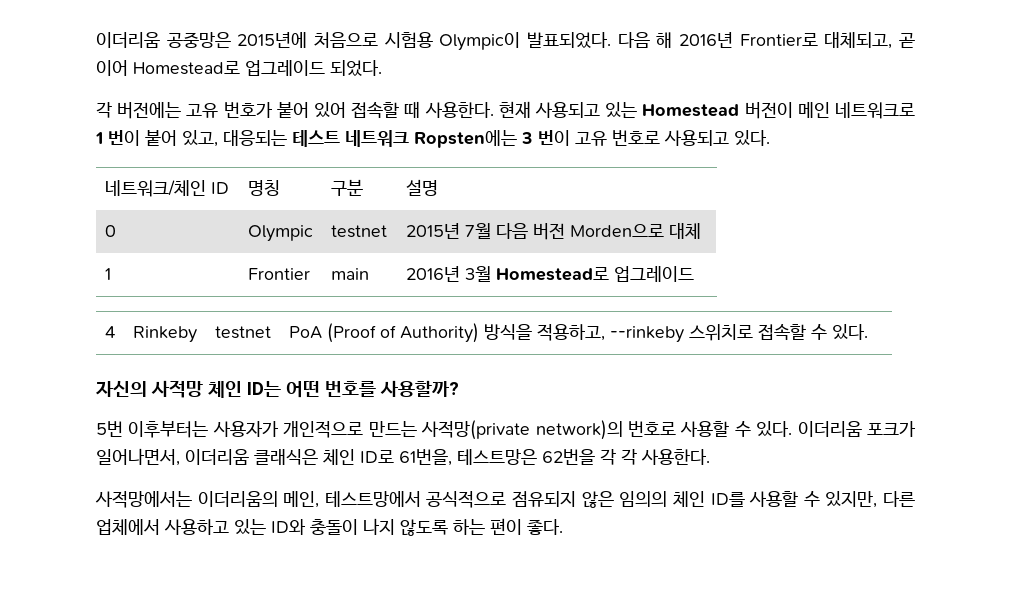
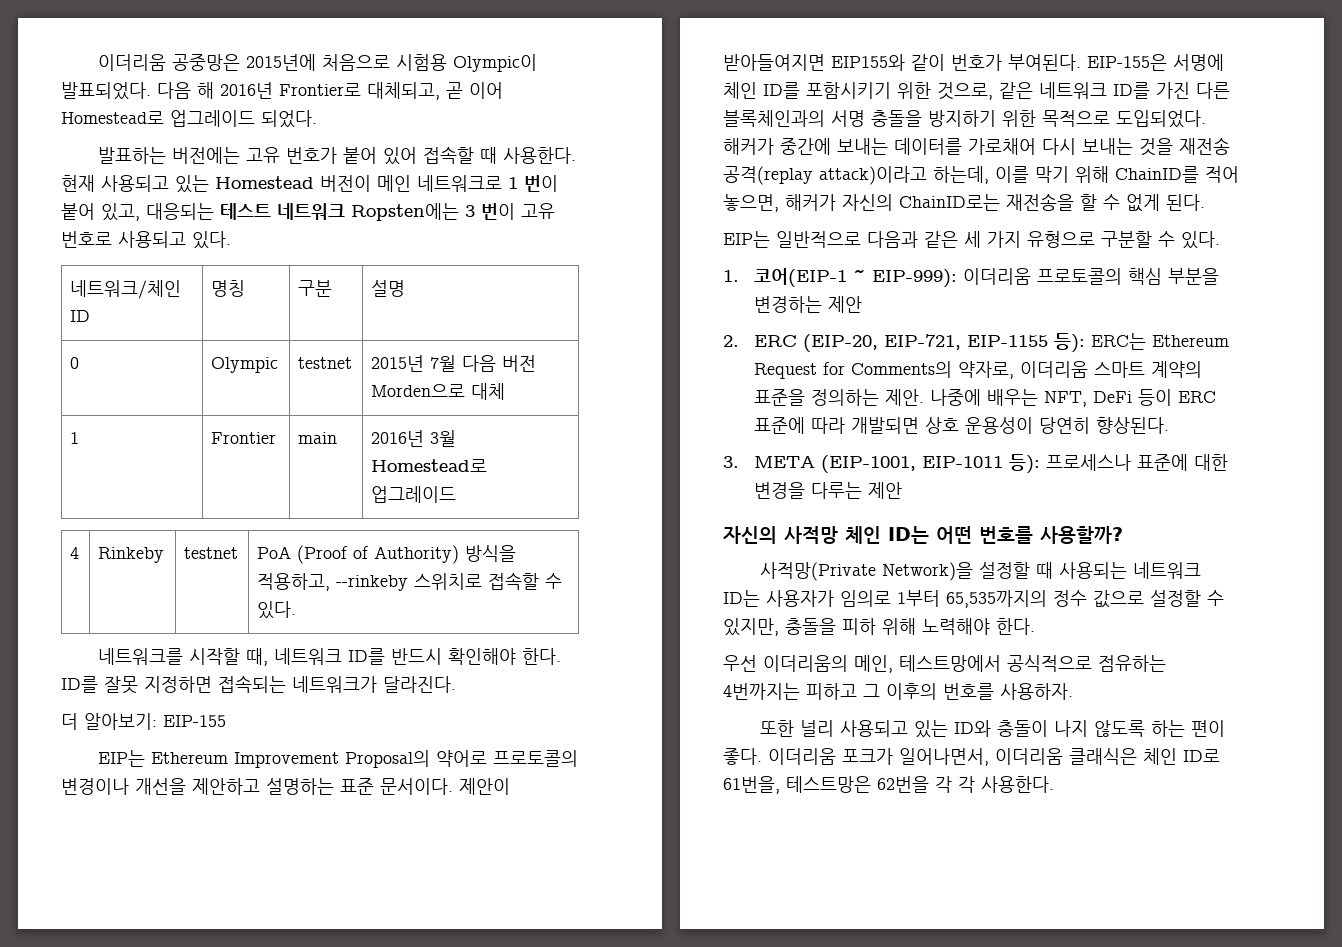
[96,102,112,118] 각 -> [97,147,166,164] 발표하는
(868, 332) none -> [97,648,561,666] [61,675,456,694] [61,713,226,730] [97,750,578,768] [61,778,510,795] [723,54,1224,71] [723,82,1230,100] [723,110,1206,128] [723,137,1230,156] [723,166,1239,185] [723,193,1205,212] [723,231,1220,249] [723,268,1219,288] [753,296,862,313] [723,333,1229,353] [753,361,1202,379] [753,389,1216,407] [753,417,1169,434] [723,454,1228,474] [753,482,902,499] // 네트워크를 시작할 때, 네트워크 ID를 반드시 확인해야 한다. ID를 잘못 지정하면 접속되는 네트워크가 달라진다. // 더 알아보기: EIP-155 // EIP는 Ethereum Improvement Proposal의 약어로 프로토콜의 변경이나 개선을 제안하고 설명하는 표준 문서이다. 제안이 받아들여지면 EIP155와 같이 번호가 부여된다. EIP-155은 서명에 체인 ID를 포함시키기 위한 것으로, 같은 네트워크 ID를 가진 다른 블록체인과의 서명 충돌을 방지하기 위한 목적으로 도입되었다. 해커가 중간에 보내는 데이터를 가로채어 다시 보내는 것을 재전송 공격(replay attack)이라고 하는데, 이를 막기 위해 ChainID를 적어 놓으면, 해커가 자신의 ChainID로는 재전송을 할 수 없게 된다. // EIP는 일반적으로 다음과 같은 세 가지 유형으로 구분할 수 있다. // 1. 코어(EIP-1 ~ EIP-999): 이더리움 프로토콜의 핵심 부분을 변경하는 제안 // 2. ERC (EIP-20, EIP-721, EIP-1155 등): ERC는 Ethereum Request for Comments의 약자로, 이더리움 스마트 계약의 표준을 정의하는 제안. 나중에 배우는 NFT, DeFi 등이 ERC 표준에 따라 개발되면 상호 운용성이 당연히 향상된다. // 3. META (EIP-1001, EIP-1011 등): 프로세스나 표준에 대한 변경을 다루는 제안
[96,420,793,440] 5번 이후부터는 사용자가 개인적으로 만드는 사적망(private network)의 번호로 사용할 수 있다. -> [759,562,1201,581] [723,590,1224,608] [723,618,1035,636] [723,655,1166,673] [723,683,1073,700] [759,720,1225,738] [723,748,762,765] 사적망(Private Network)을 설정할 때 사용되는 네트워크 ID는 사용자가 임의로 1부터 65,535까지의 정수 값으로 설정할 수 있지만, 충돌을 피하 위해 노력해야 한다. // 우선 이더리움의 메인, 테스트망에서 공식적으로 점유하는 4번까지는 피하고 그 이후의 번호를 사용하자. // 또한 널리 사용되고 있는 ID와 충돌이 나지 않도록 하는 편이 좋다.
[95,491,916,508] [96,518,563,536] // 사적망에서는 이더리움의 메인, 테스트망에서 공식적으로 점유되지 않은 임의의 체인 ID를 사용할 수 있지만, 다른 업체에서 사용하고 있는 ID와 충돌이 나지 않도록 하는 편이 좋다. -> (1054, 784) none

